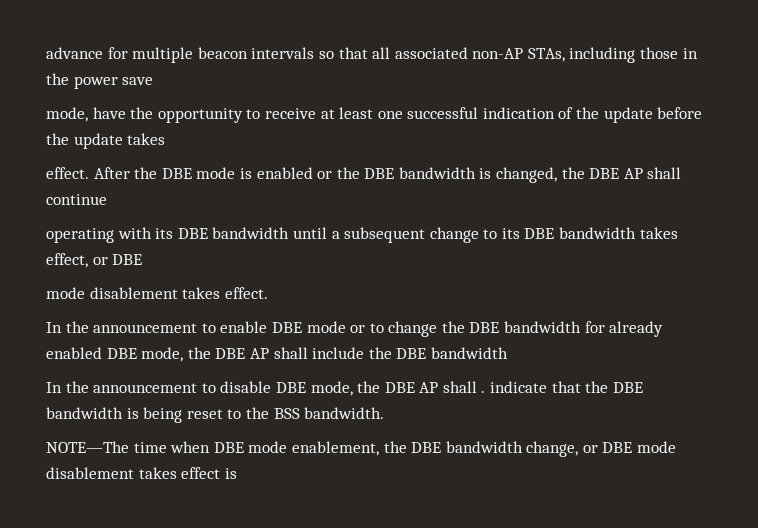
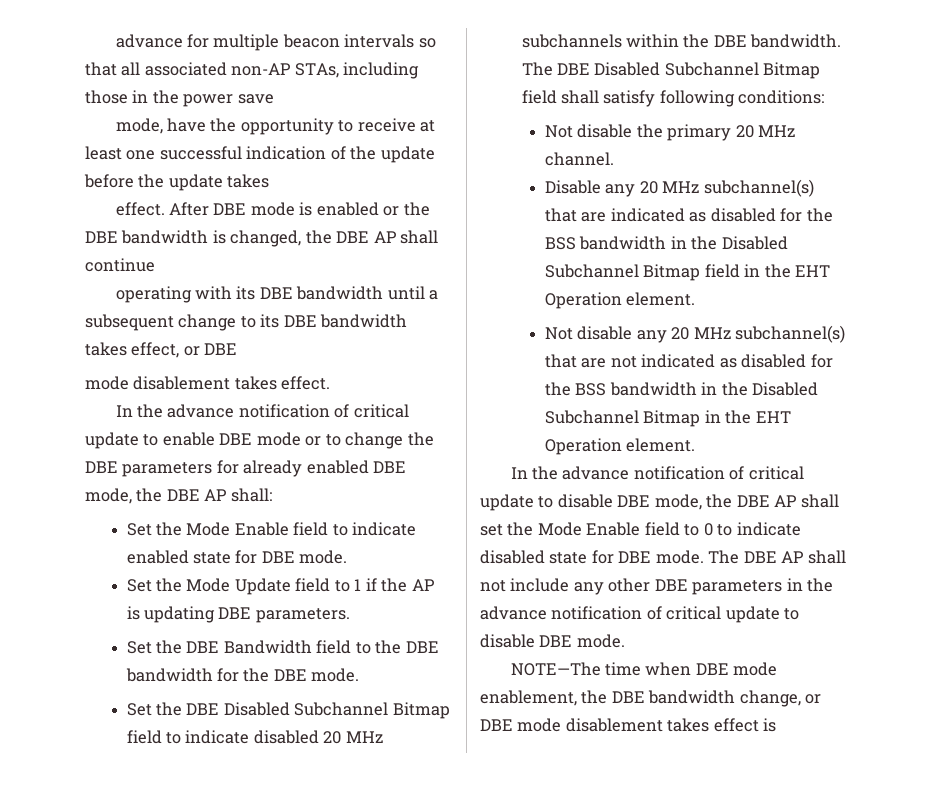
[134,167,158,179] the -> (209, 209) none
[93,323,198,333] announcement -> [167,404,409,418] [85,432,139,449] advance notification of critical update
[504,321,582,333] bandwidth -> [122,462,213,477] parameters
[273,347,508,359] [46,381,198,393] shall include the DBE bandwidth // In the announcement -> [230,488,272,502] [126,522,417,536] [126,550,348,564] [126,578,434,595] [126,606,350,623] [126,640,439,654] [125,668,360,682] [126,702,450,719] [126,730,383,744] [521,34,842,48] [521,62,821,79] [521,90,825,107] [545,124,796,141] [545,152,615,166] [545,179,814,197] [545,208,833,222] [545,236,788,250] [545,264,831,281] [545,292,696,309] [545,325,846,343] [545,354,833,368] [545,382,819,396] [545,410,791,427] [545,438,696,455] [510,466,804,480] [480,494,534,511] shall: // Set the Mode Enable field to indicate enabled state for DBE mode. // Set the Mode Update field to 1 if the AP is updating DBE parameters. // Set the DBE Bandwidth field to the DBE bandwidth for the DBE mode. // Set the DBE Disabled Subchannel Bitmap field to indicate disabled 20 MHz subchannels within the DBE bandwidth. The DBE Disabled Subchannel Bitmap field shall satisfy following conditions: // Not disable the primary 20 MHz channel. // Disable any 20 MHz subchannel(s) that are indicated as disabled for the BSS bandwidth in the Disabled Subchannel Bitmap field in the EHT Operation element. // Not disable any 20 MHz subchannel(s) that are not indicated as disabled for the BSS bandwidth in the Disabled Subchannel Bitmap in the EHT Operation element. // In the advance notification of critical update
[481,381,643,393] [46,407,385,423] . indicate that the DBE bandwidth is being reset to the BSS bandwidth. -> [480,522,801,536] [480,550,846,564] [480,578,834,595] [480,606,800,623] [480,634,625,648] set the Mode Enable field to 0 to indicate disabled state for DBE mode. The DBE AP shall not include any other DBE parameters in the advance notification of critical update to disable DBE mode.

